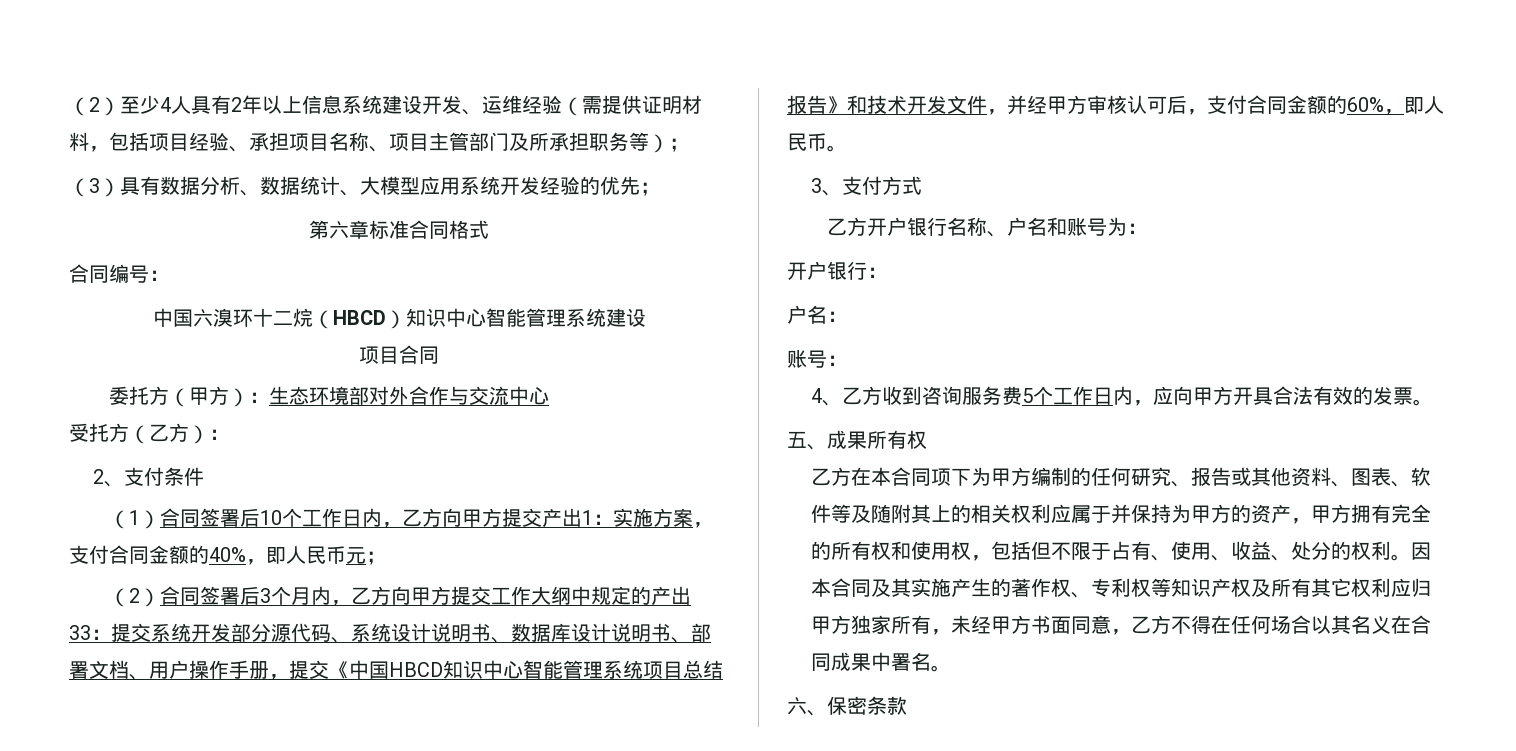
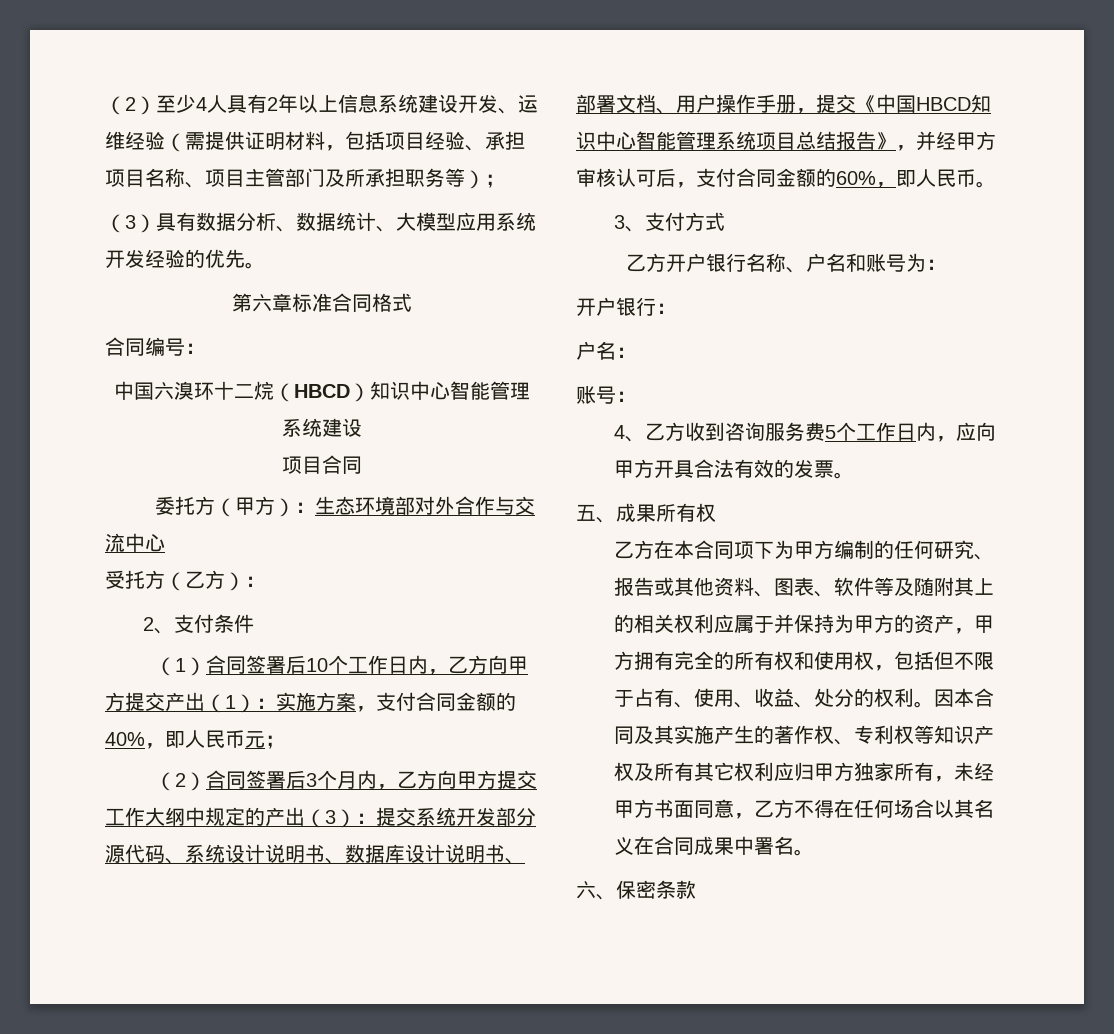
[640,182,660,196] ； -> [245,262,265,269] 。
[581,510,593,525] 1 -> [205,694,256,713] （1）
[69,625,91,640] 33 -> [305,809,356,828] （3）
[847,95,987,114] 和技术开发文件 -> (896, 141) none

